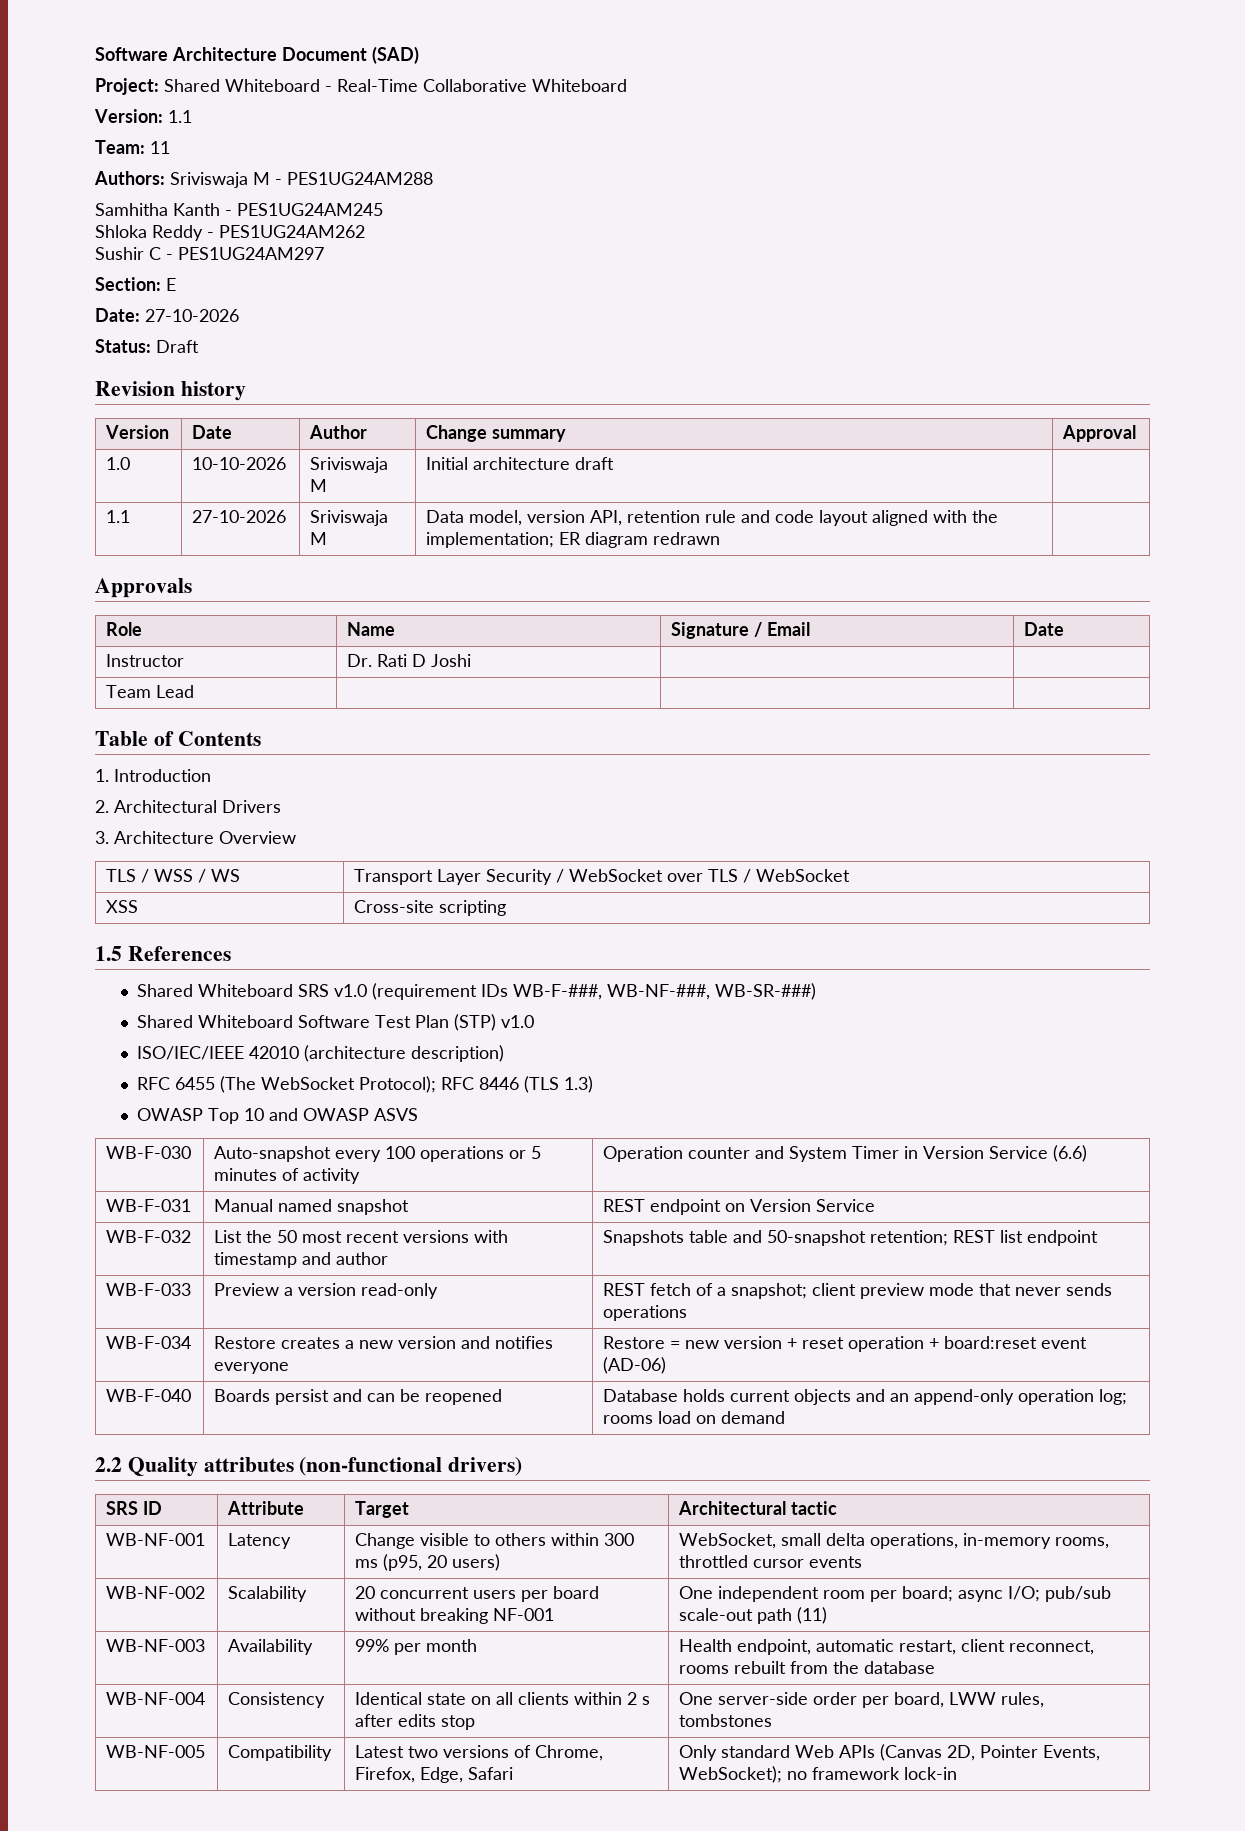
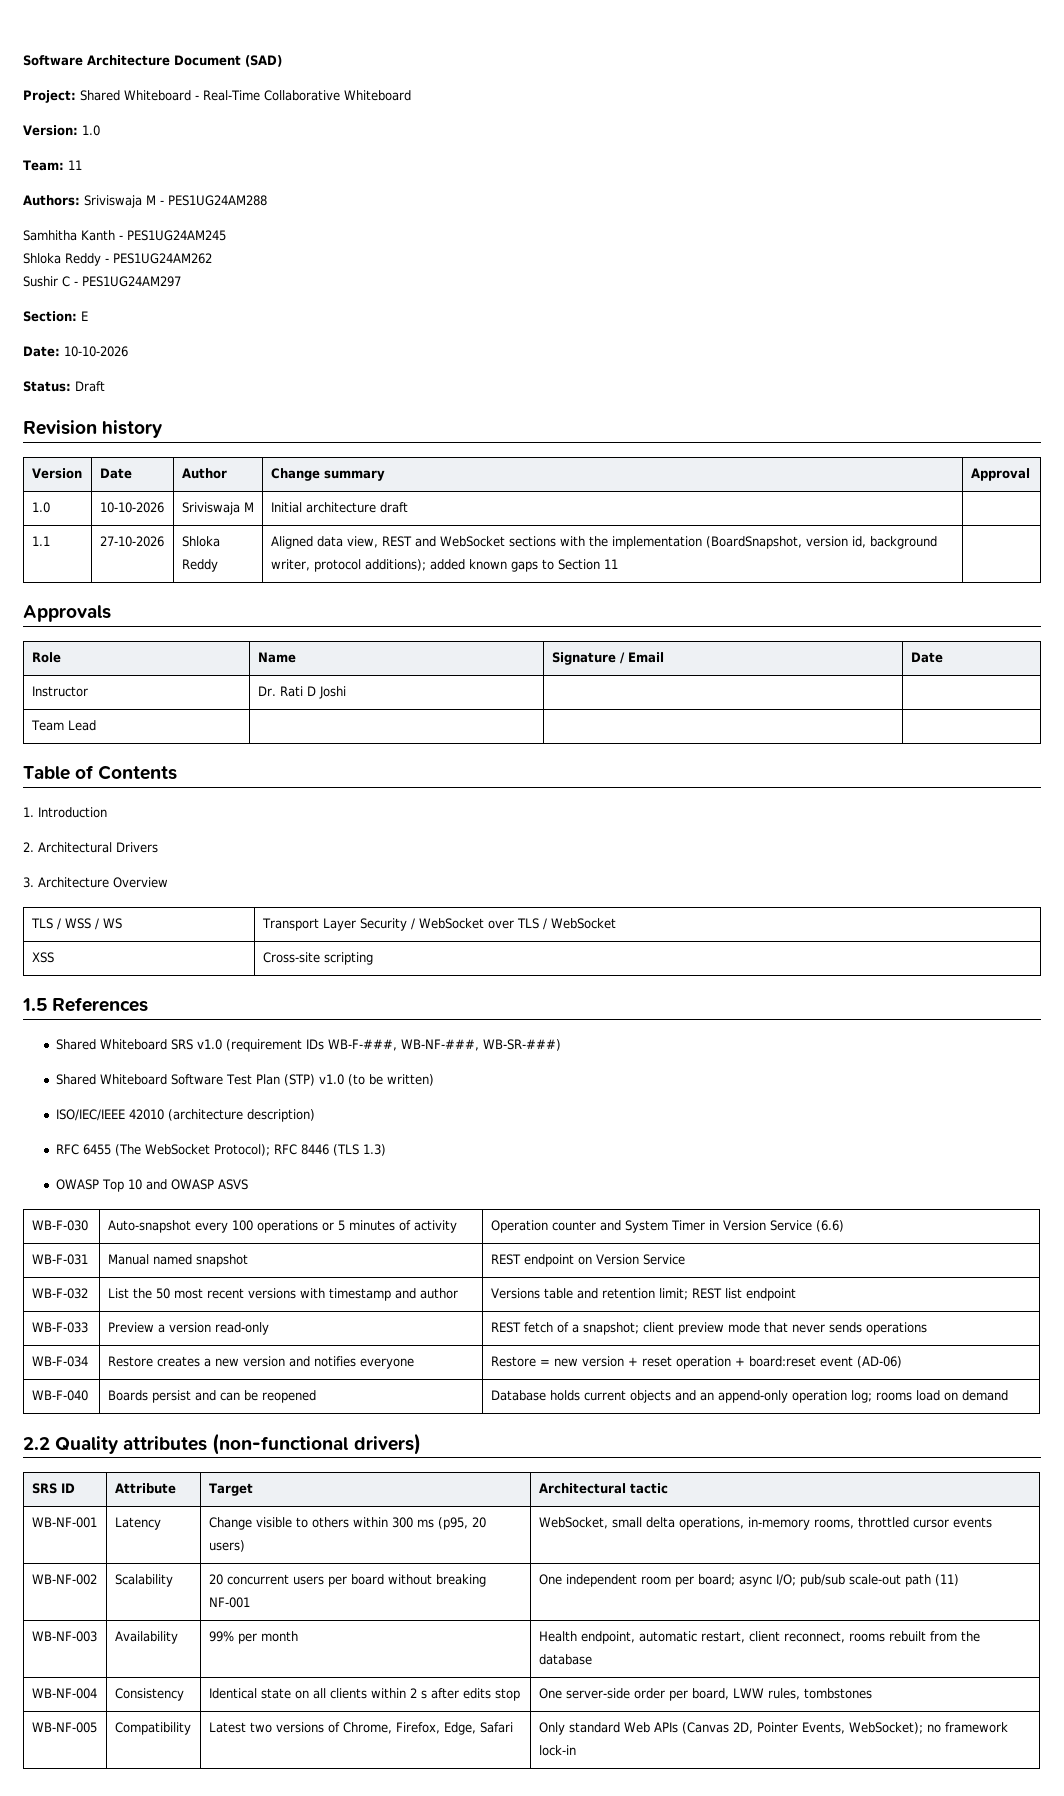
[168,110,192,123] 1.1 -> [82,125,100,136] 1.0
[145,309,239,322] 27-10-2026 -> [64,346,128,357] 10-10-2026
[310,510,389,526] [310,532,328,545] [426,510,999,526] [426,532,721,548] Sriviswaja M | Data model, version API, retention rule and code layout aligned with the implementation; ER diagram redrawn -> [181,536,220,547] [181,559,218,572] [270,536,937,549] [270,559,618,572] Shloka Reddy | Aligned data view, REST and WebSocket sections with the implementation (BoardSnapshot, version id, background writer, protocol additions); added known gaps to Section 11
(535, 1021) none -> [347,1074,434,1086] (to be written)
[603,1230,685,1246] Snapshots -> [490,1288,540,1299] Versions
[767,1230,949,1246] 50-snapshot retention; -> [601,1288,688,1300] retention limit;

